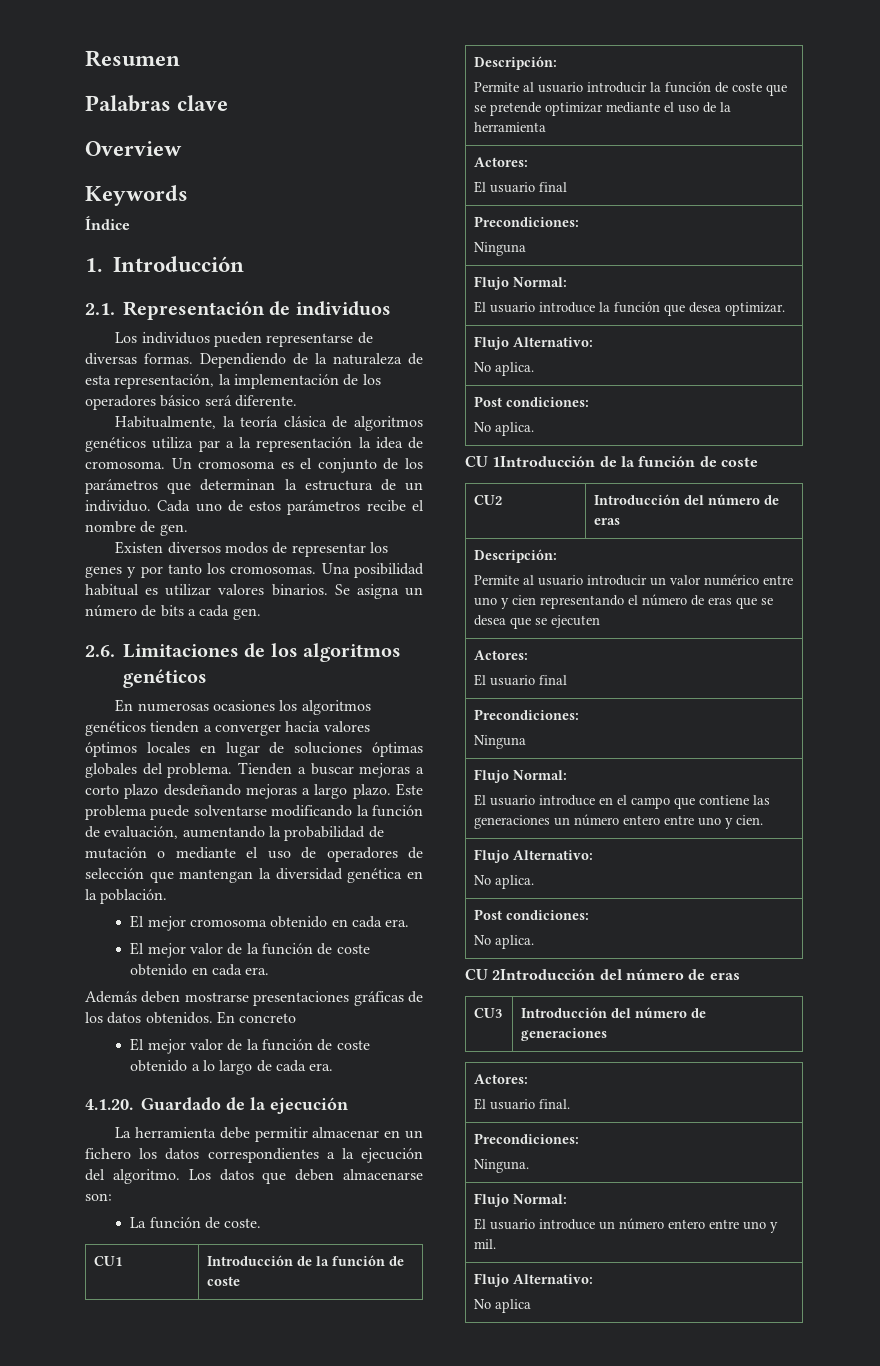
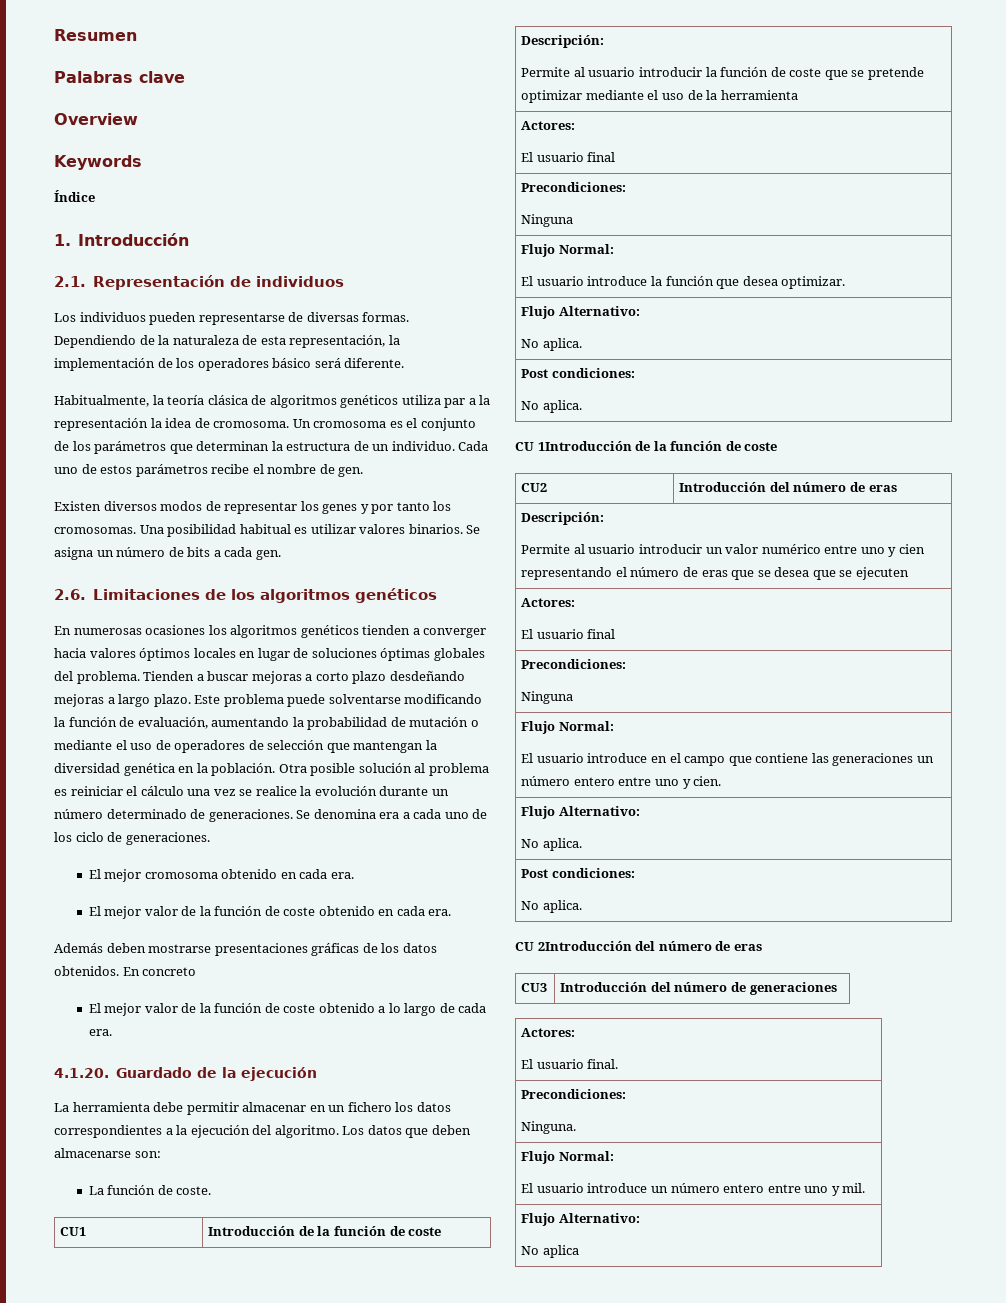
(168, 896) none -> [278,763,489,776] [54,786,449,796] [54,809,488,822] [54,832,210,845] Otra posible solución al problema es reiniciar el cálculo una vez se realice la evolución durante un número determinado de generaciones. Se denomina era a cada uno de los ciclo de generaciones.

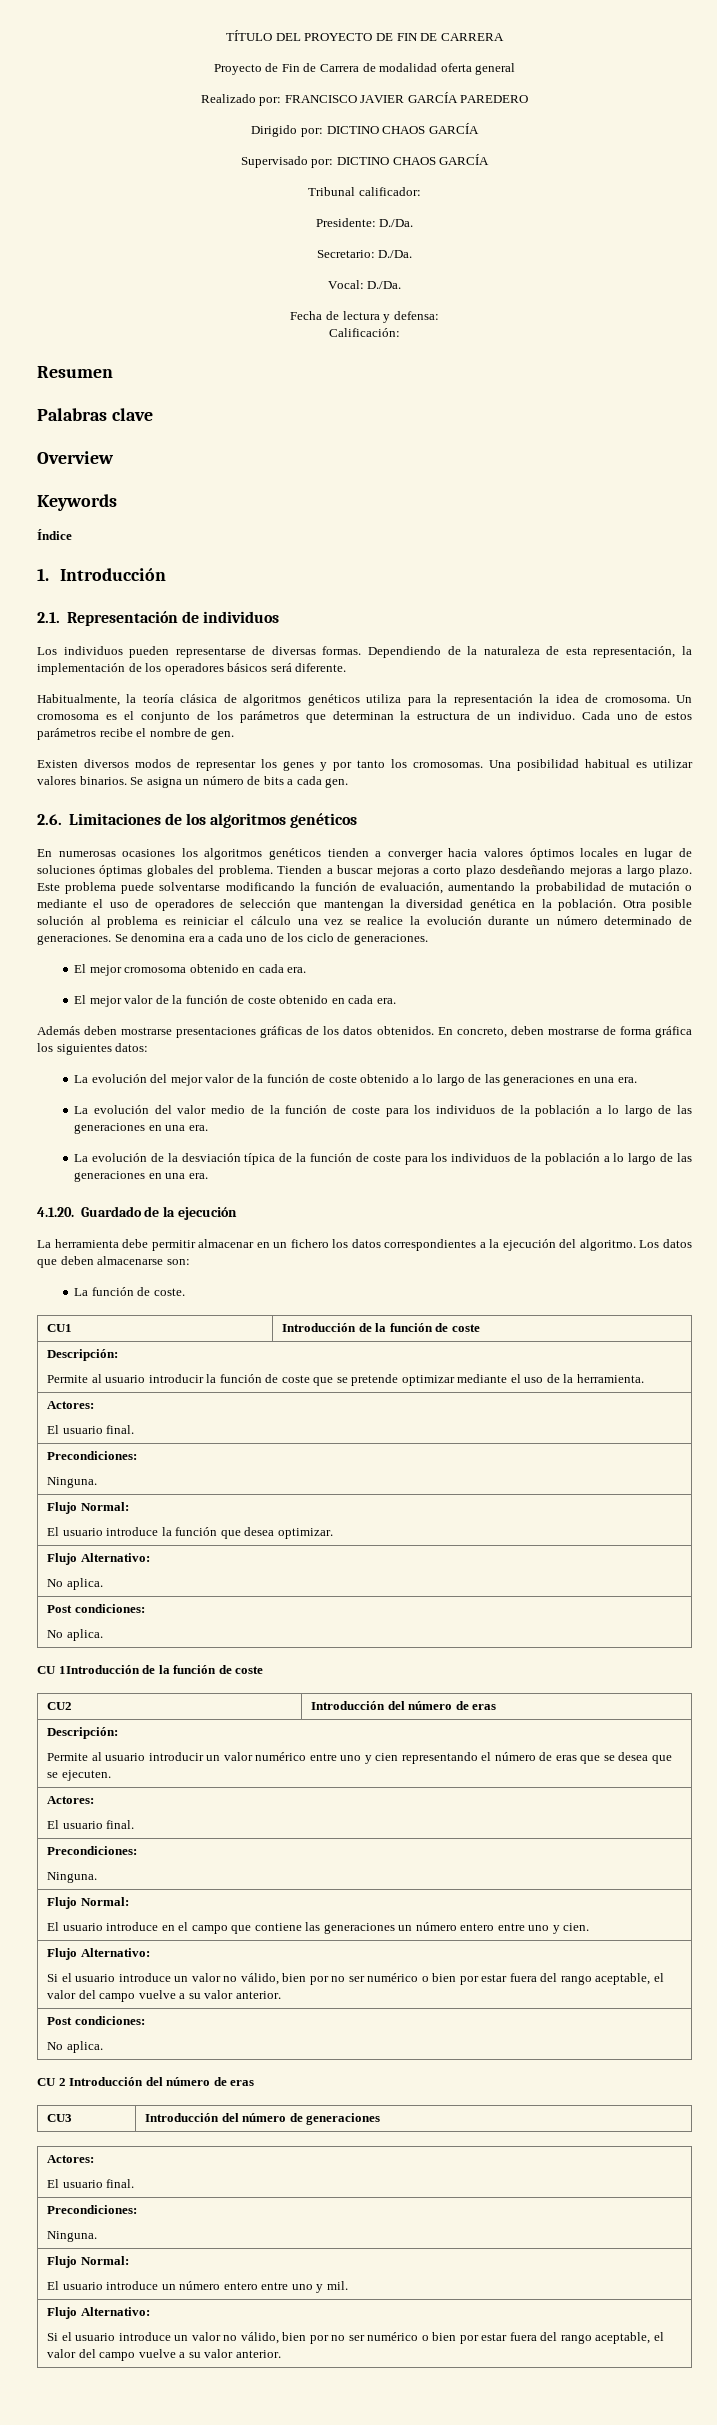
(54, 35) none -> [226,30,504,41] [213,63,516,75] [200,92,529,106] [251,123,479,137] [240,154,490,168] [308,187,421,196] [315,218,414,227] [316,250,413,258] [327,280,402,289] [290,311,439,323] [329,328,400,337] TÍTULO DEL PROYECTO DE FIN DE CARRERA // Proyecto de Fin de Carrera de modalidad oferta general // Realizado por: FRANCISCO JAVIER GARCÍA PAREDERO // Dirigido por: DICTINO CHAOS GARCÍA // Supervisado por: DICTINO CHAOS GARCÍA // Tribunal calificador: // Presidente: D./Da. // Secretario: D./Da. // Vocal: D./Da. // Fecha de lectura y defensa: // Calificación: //
[272,358,312,368] básico -> [227,663,268,672] básicos
[444,398,476,408] par a -> [407,697,431,706] para
[142,967,197,976] [88,1003,101,1013] concreto // El -> [456,1026,693,1038] [37,1043,149,1055] [74,1074,168,1083] concreto, deben mostrarse de forma gráfica los siguientes datos: // La evolución del
[458,1003,487,1013] cada -> [484,1074,637,1086] [74,1105,692,1117] [74,1123,208,1134] [74,1153,692,1165] [74,1171,186,1182] las generaciones en una era. // La evolución del valor medio de la función de coste para los individuos de la población a lo largo de las generaciones en una era. // La evolución de la desviación típica de la función de coste para los individuos de la población a lo largo de las generaciones en una
[720,90,798,100] [521,121,576,130] [521,152,616,162] [521,182,627,192] [521,214,574,227] herramienta // Actores: // El usuario final // Precondiciones: // Ninguna -> [576,1374,644,1383] [47,1401,95,1409] [47,1425,135,1434] [47,1451,138,1460] [47,1477,98,1488] herramienta. // Actores: // El usuario final. // Precondiciones: // Ninguna.
[855,567,909,580] [521,598,576,607] [521,629,616,639] [521,659,627,669] [521,691,574,704] ejecuten // Actores: // El usuario final // Precondiciones: // Ninguna -> [61,1770,111,1781] [47,1796,95,1804] [47,1820,135,1829] [47,1846,138,1855] [47,1872,98,1883] ejecuten. // Actores: // El usuario final. // Precondiciones: // Ninguna.
[521,838,582,851] [521,868,635,878] [521,900,582,913] [515,941,632,951] No aplica. // Post condiciones: // No aplica. // CU 2Introducción -> [47,1973,664,1985] [47,1990,281,2002] [47,2016,145,2025] [47,2041,103,2053] [37,2077,144,2086] Si el usuario introduce un valor no válido, bien por no ser numérico o bien por estar fuera del rango aceptable, el valor del campo vuelve a su valor anterior. // Post condiciones: // No aplica. // CU 2 Introducción
[521,1245,579,1258] No aplica -> [47,2332,664,2344] [47,2349,281,2361] Si el usuario introduce un valor no válido, bien por no ser numérico o bien por estar fuera del rango aceptable, el valor del campo vuelve a su valor anterior.

